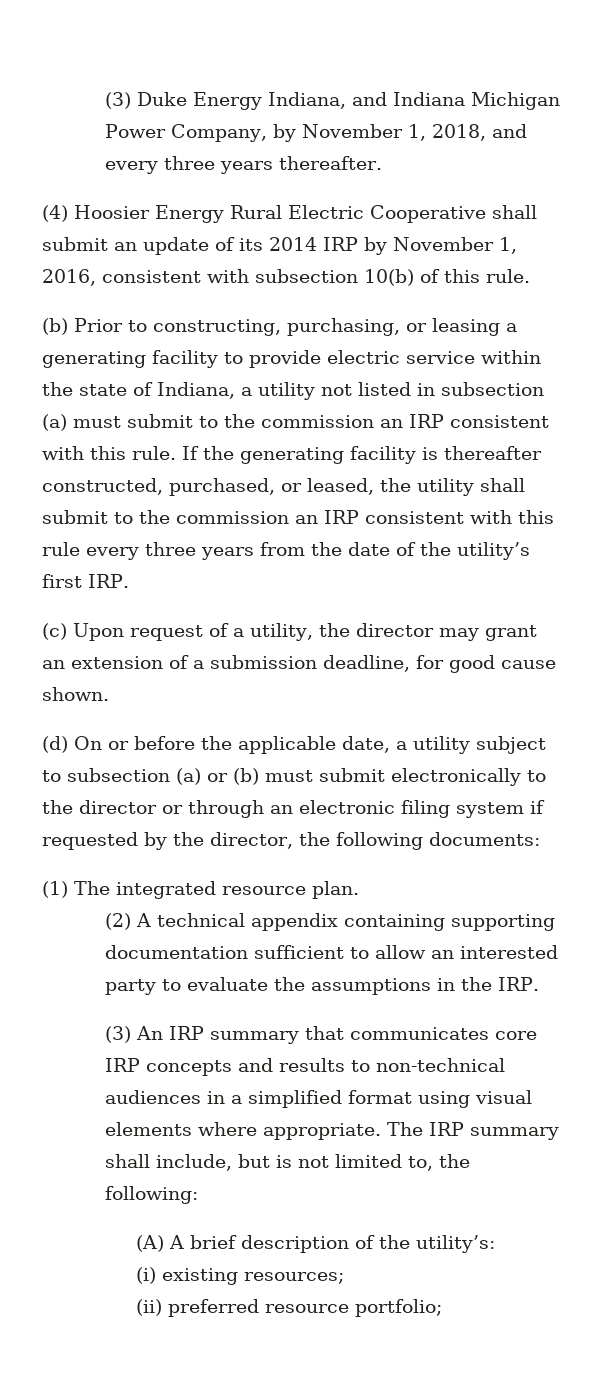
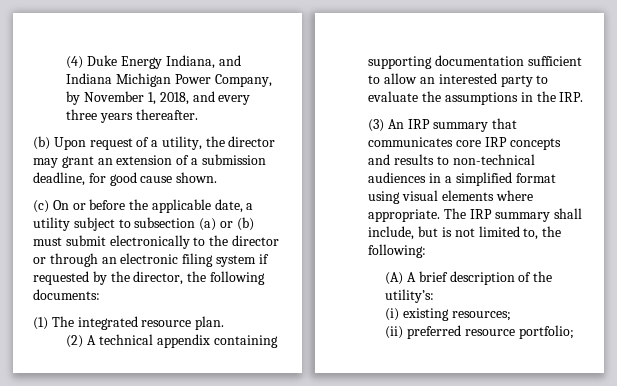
[104,92,131,109] (3) -> [66,56,84,69] (4)
[42,205,537,223] [42,237,517,255] [42,269,530,286] [42,318,517,336] [42,350,541,368] [42,382,544,400] [42,414,549,431] [42,446,542,464] [42,478,525,496] [42,510,554,524] [42,542,530,560] [42,574,129,588] [42,623,67,640] (4) Hoosier Energy Rural Electric Cooperative shall submit an update of its 2014 IRP by November 1, 2016, consistent with subsection 10(b) of this rule. // (b) Prior to constructing, purchasing, or leasing a generating facility to provide electric service within the state of Indiana, a utility not listed in subsection (a) must submit to the commission an IRP consistent with this rule. If the generating facility is thereafter constructed, purchased, or leased, the utility shall submit to the commission an IRP consistent with this rule every three years from the date of the utility’s first IRP. // (c) -> [33,136,50,150] (b)
[42,736,68,753] (d) -> [33,200,49,213] (c)

